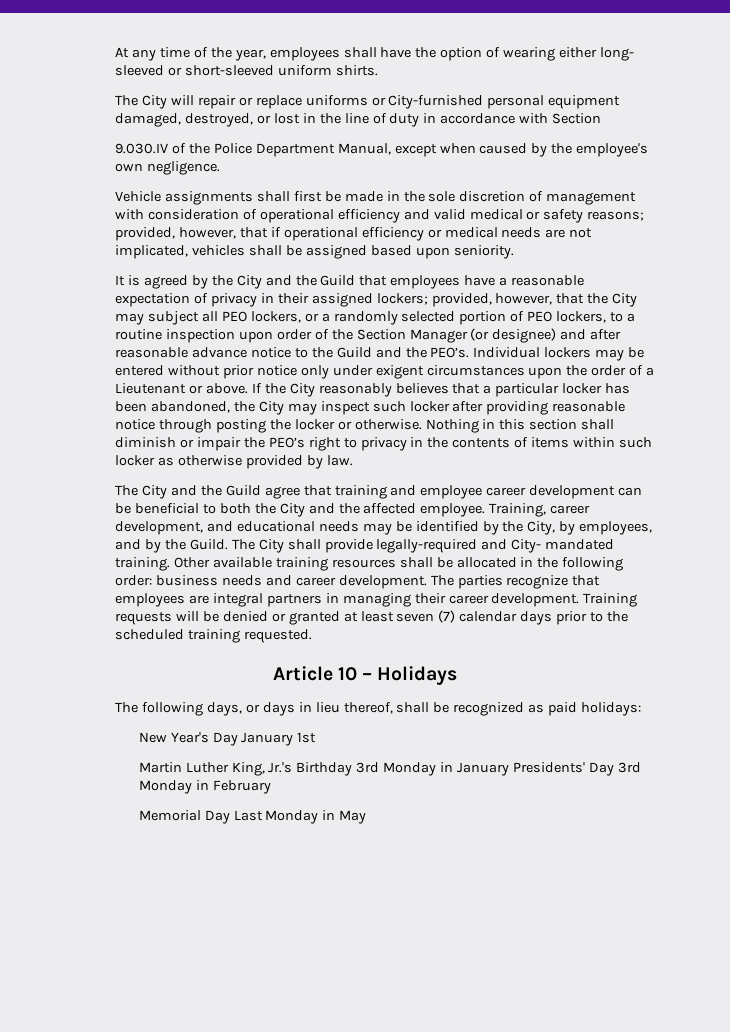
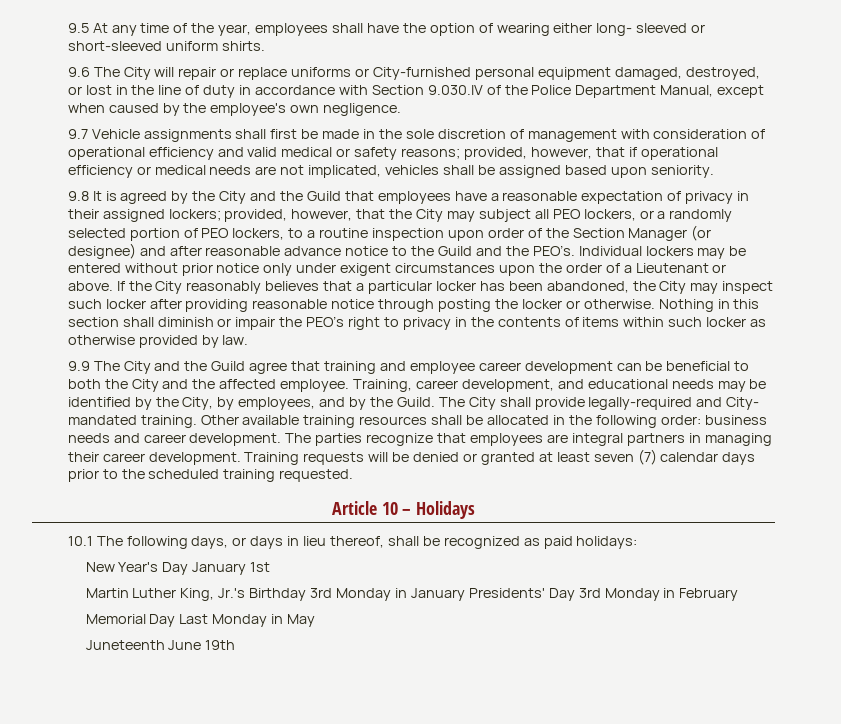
(115, 52) none -> [67,23,89,33] 9.5
(378, 70) none -> [67,67,90,77] 9.6
(602, 118) // -> (424, 90) none
(221, 168) none -> [67,129,88,139] 9.7
(514, 252) none -> [67,191,89,201] 9.8
(353, 460) none -> [67,361,90,371] 9.9
(458, 675) none -> [67,536,93,546] 10.1
(367, 817) none -> [85,640,236,650] // Juneteenth June 19th

